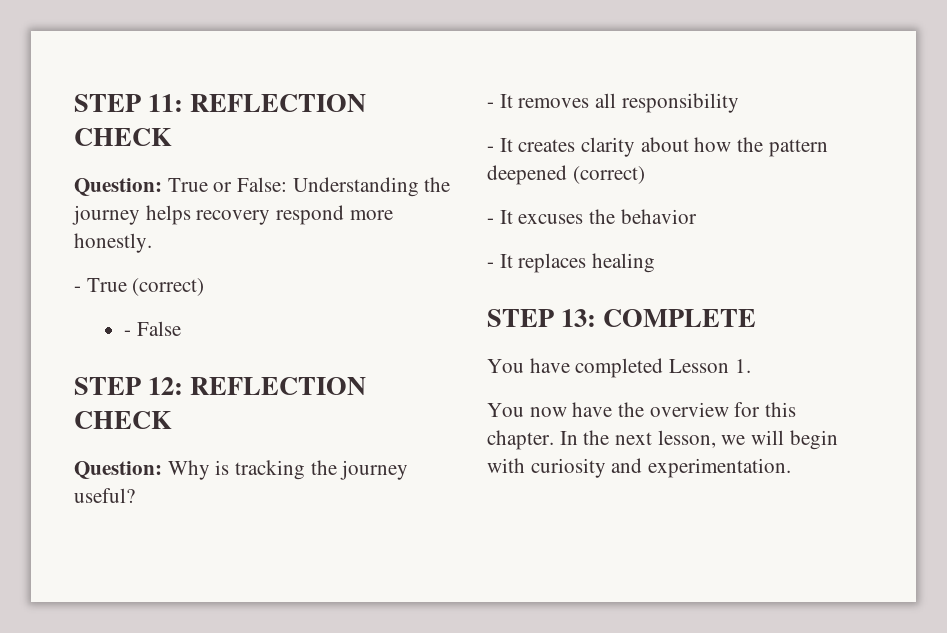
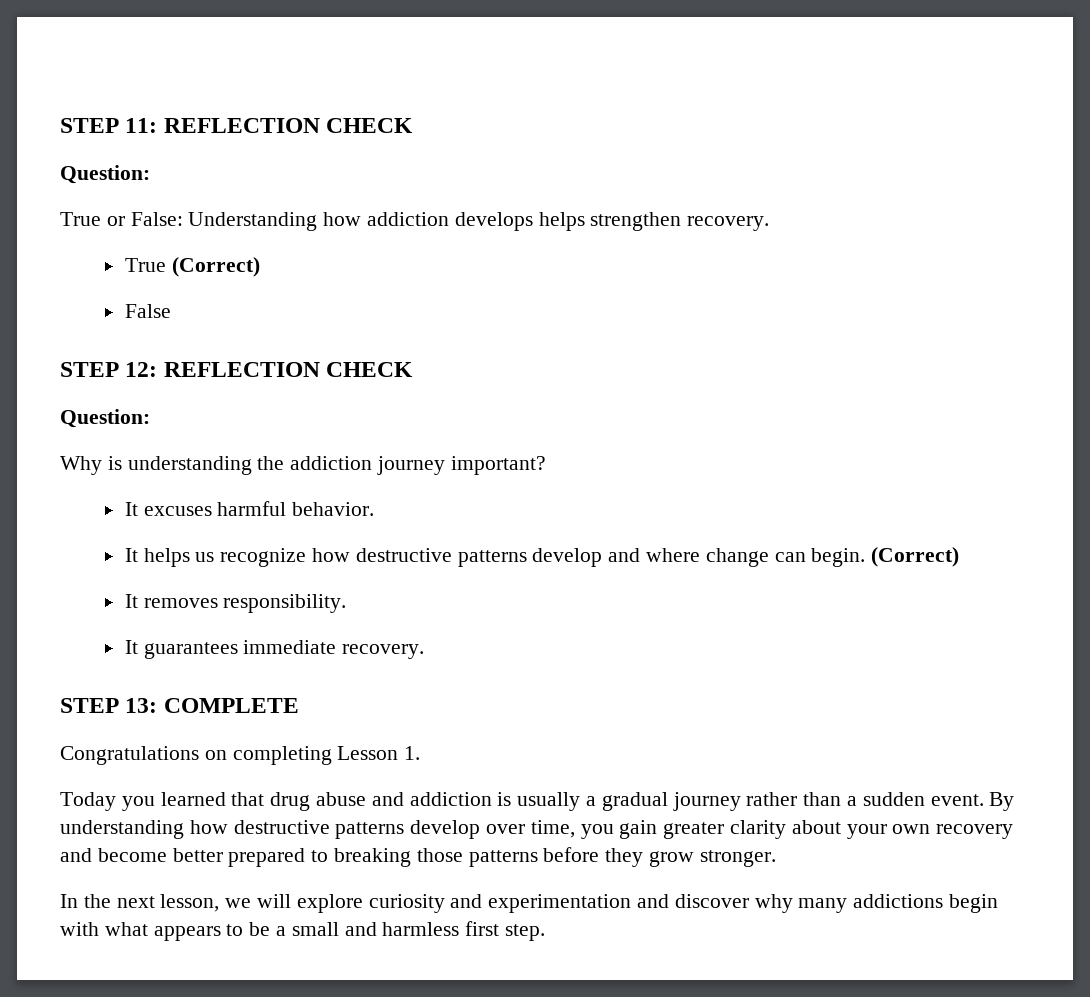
(162, 187) none -> (150, 174) //
[424,177,451,192] [72,205,393,225] [74,233,152,253] [74,278,205,296] [124,330,132,336] the journey helps recovery respond more honestly. // - True (correct) // - -> [323,212,770,231] [124,257,260,277] how addiction develops helps strengthen recovery. // True (Correct) //
(162, 470) none -> (150, 418) //
[235,460,409,480] [74,488,135,503] [487,93,739,113] [487,137,828,157] [487,165,645,185] [487,209,697,224] [487,253,656,273] tracking the journey useful? // - It removes all responsibility // - It creates clarity about how the pattern deepened (correct) // - It excuses the behavior // - It replaces healing -> [127,456,546,475] [124,501,375,516] [124,547,960,567] [124,594,347,613] [124,640,425,659] understanding the addiction journey important? // It excuses harmful behavior. // It helps us recognize how destructive patterns develop and where change can begin. (Correct) // It removes responsibility. // It guarantees immediate recovery.
[487,358,664,378] You have completed -> [60,746,332,765] Congratulations on completing
[487,402,797,417] [487,430,554,450] You now have the overview for this chapter. -> [60,792,1015,811] [60,820,1014,839] [60,847,776,867] Today you learned that drug abuse and addiction is usually a gradual journey rather than a sudden event. By understanding how destructive patterns develop over time, you gain greater clarity about your own recovery and become better prepared to breaking those patterns before they grow stronger. //
[789,430,838,450] [487,458,792,478] begin with curiosity and experimentation. -> [296,894,999,913] [60,921,546,941] explore curiosity and experimentation and discover why many addictions begin with what appears to be a small and harmless first step.

